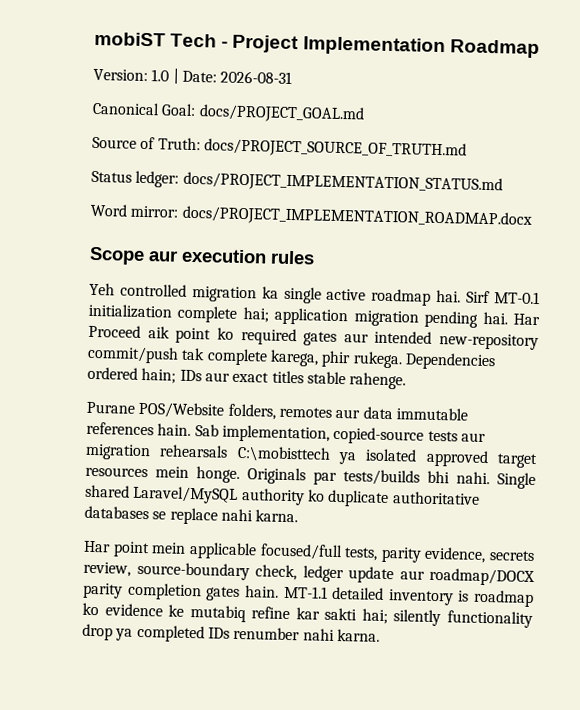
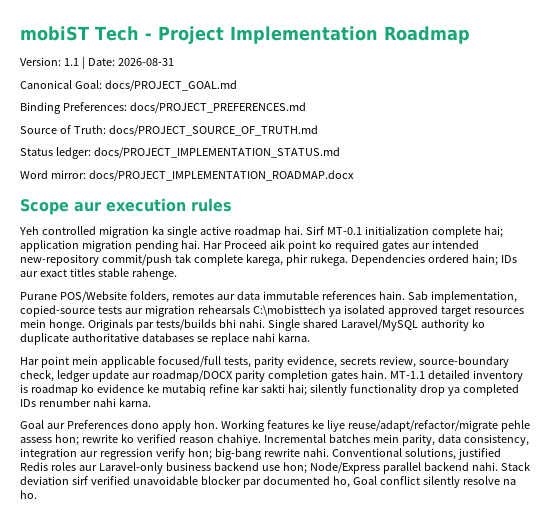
[151,69,170,82] 1.0 -> [63,58,79,66] 1.1
(365, 114) none -> [20,102,306,114] // Binding Preferences: docs/PROJECT_PREFERENCES.md
(380, 635) none -> [20,420,530,432] [20,434,529,446] [20,448,501,460] [20,462,530,474] [20,476,516,488] [20,490,37,499] // Goal aur Preferences dono apply hon. Working features ke liye reuse/adapt/refactor/migrate pehle assess hon; rewrite ko verified reason chahiye. Incremental batches mein parity, data consistency, integration aur regression verify hon; big-bang rewrite nahi. Conventional solutions, justified Redis roles aur Laravel-only business backend use hon; Node/Express parallel backend nahi. Stack deviation sirf verified unavoidable blocker par documented ho, Goal conflict silently resolve na ho.

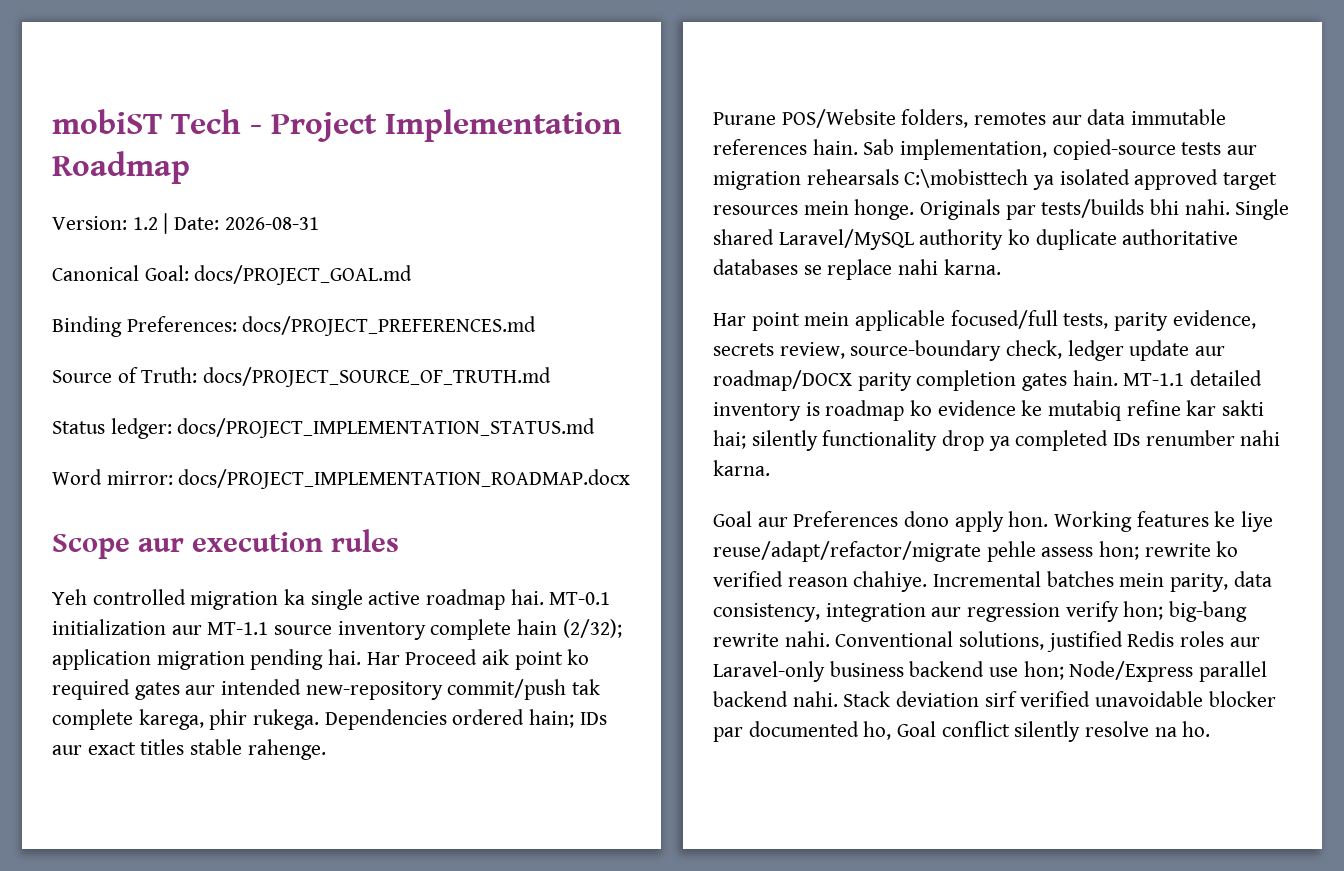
[63,58,79,66] 1.1 -> [132,217,158,230] 1.2
[305,226,324,235] Sirf -> (544, 597) none
[431,226,503,238] complete hai; -> [171,619,622,640] aur MT-1.1 source inventory complete hain (2/32);

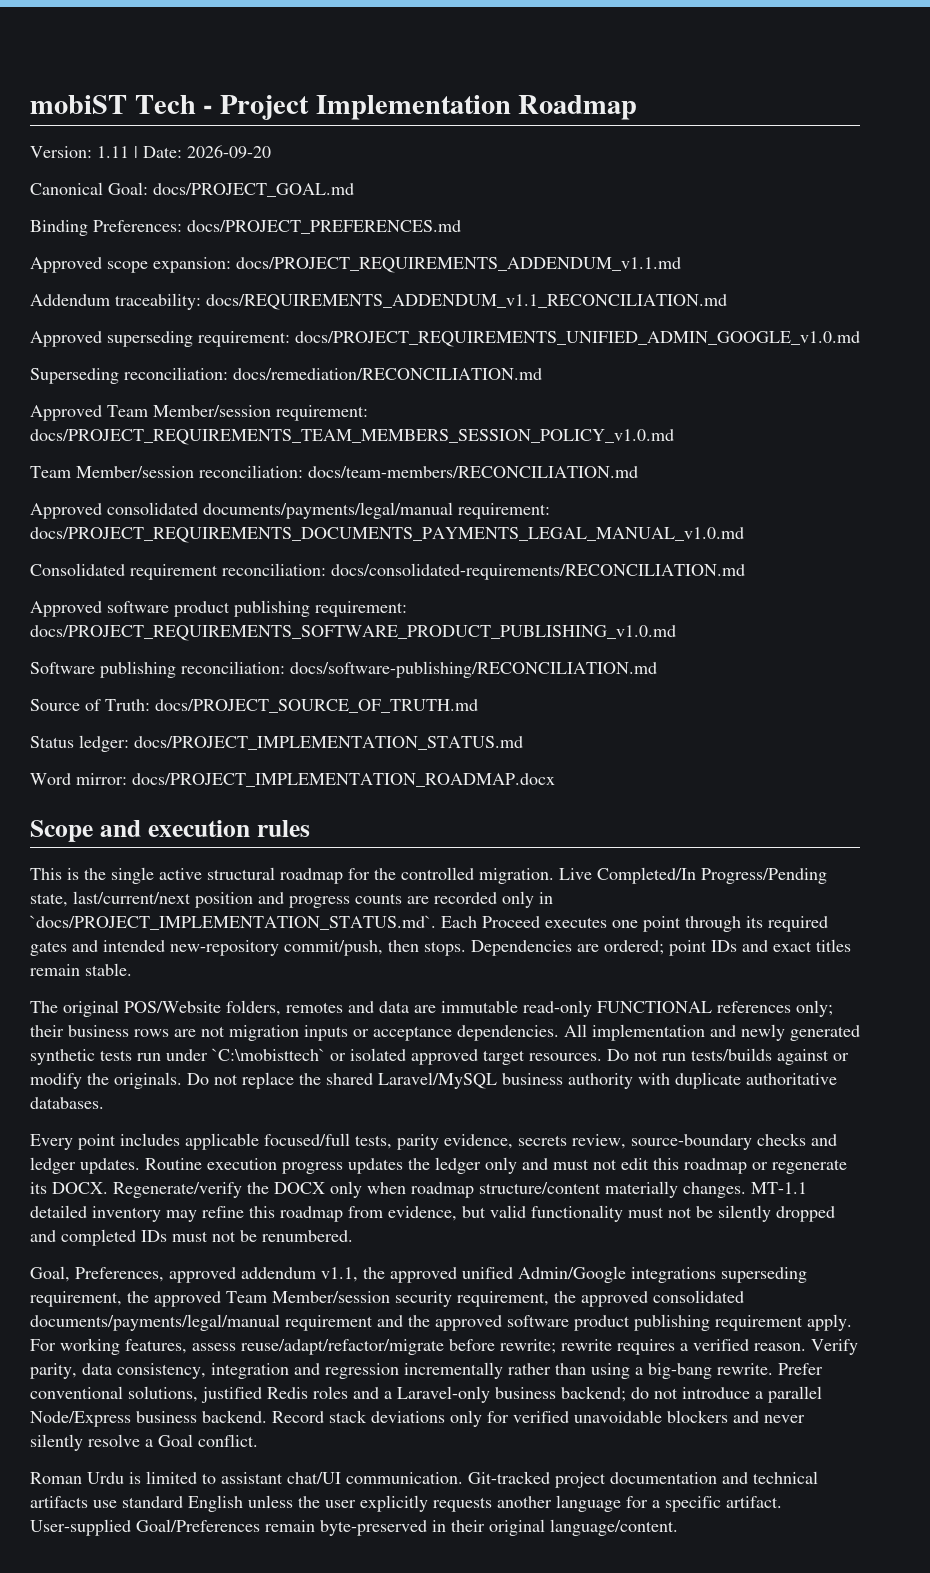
[132,217,158,230] 1.2 -> [97,146,129,158] 1.11
[224,217,319,230] 2026-08-31 -> [187,145,271,159] 2026-09-20
(537, 326) none -> [30,257,681,273] [30,293,727,310] [30,331,860,347] [30,367,542,384] [30,405,368,421] [30,429,674,445] [30,465,638,478] [30,502,550,519] [30,527,744,543] [30,563,745,580] [30,600,407,617] [30,625,676,641] [30,661,657,678] // Approved scope expansion: docs/PROJECT_REQUIREMENTS_ADDENDUM_v1.1.md // Addendum traceability: docs/REQUIREMENTS_ADDENDUM_v1.1_RECONCILIATION.md // Approved superseding requirement: docs/PROJECT_REQUIREMENTS_UNIFIED_ADMIN_GOOGLE_v1.0.md // Superseding reconciliation: docs/remediation/RECONCILIATION.md // Approved Team Member/session requirement: docs/PROJECT_REQUIREMENTS_TEAM_MEMBERS_SESSION_POLICY_v1.0.md // Team Member/session reconciliation: docs/team-members/RECONCILIATION.md // Approved consolidated documents/payments/legal/manual requirement: docs/PROJECT_REQUIREMENTS_DOCUMENTS_PAYMENTS_LEGAL_MANUAL_v1.0.md // Consolidated requirement reconciliation: docs/consolidated-requirements/RECONCILIATION.md // Approved software product publishing requirement: docs/PROJECT_REQUIREMENTS_SOFTWARE_PRODUCT_PUBLISHING_v1.0.md // Software publishing reconciliation: docs/software-publishing/RECONCILIATION.md
[138,538,184,552] aur -> [99,820,141,837] and
[52,589,611,610] [52,619,622,640] [52,649,590,670] Yeh controlled migration ka single active roadmap hai. MT-0.1 initialization aur MT-1.1 source inventory complete hain (2/32); application migration pending hai. Har Proceed aik point ko -> [30,867,827,884] [30,891,553,908] [30,915,763,932] This is the single active structural roadmap for the controlled migration. Live Completed/In Progress/Pending state, last/current/next position and progress counts are recorded only in `docs/PROJECT_IMPLEMENTATION_STATUS.md`. Each Proceed executes one point through its
[185,685,216,695] aur -> [72,940,98,952] and
[447,679,601,700] [52,709,607,730] [52,739,326,760] [713,109,1227,128] [713,139,1258,160] [713,169,1278,190] [713,199,1290,220] [713,229,1239,250] [713,259,1001,280] [713,312,850,331] commit/push tak complete karega, phir rukega. Dependencies ordered hain; IDs aur exact titles stable rahenge. // Purane POS/Website folders, remotes aur data immutable references hain. Sab implementation, copied-source tests aur migration rehearsals C:\mobisttech ya isolated approved target resources mein honge. Originals par tests/builds bhi nahi. Single shared Laravel/MySQL authority ko duplicate authoritative databases se replace nahi karna. // Har point mein -> [284,939,851,956] [30,963,132,976] [30,1000,833,1017] [30,1024,860,1041] [30,1048,849,1065] [30,1072,837,1089] [30,1097,104,1109] [30,1133,180,1150] commit/push, then stops. Dependencies are ordered; point IDs and exact titles remain stable. // The original POS/Website folders, remotes and data are immutable read-only FUNCTIONAL references only; their business rows are not migration inputs or acceptance dependencies. All implementation and newly generated synthetic tests run under `C:\mobisttech` or isolated approved target resources. Do not run tests/builds against or modify the originals. Do not replace the shared Laravel/MySQL business authority with duplicate authoritative databases. // Every point includes
[1006,340,1226,361] [713,370,1263,391] [713,400,1265,421] [713,430,1281,451] [713,460,770,476] [713,511,1274,532] [713,541,1239,562] [713,571,1272,592] [713,601,1248,622] [713,631,1260,652] [713,661,1268,682] [713,691,1276,707] [713,721,1211,742] check, ledger update aur roadmap/DOCX parity completion gates hain. MT-1.1 detailed inventory is roadmap ko evidence ke mutabiq refine kar sakti hai; silently functionality drop ya completed IDs renumber nahi karna. // Goal aur Preferences dono apply hon. Working features ke liye reuse/adapt/refactor/migrate pehle assess hon; rewrite ko verified reason chahiye. Incremental batches mein parity, data consistency, integration aur regression verify hon; big-bang rewrite nahi. Conventional solutions, justified Redis roles aur Laravel-only business backend use hon; Node/Express parallel backend nahi. Stack deviation sirf verified unavoidable blocker par documented ho, Goal conflict silently resolve na ho. -> [757,1133,837,1146] [30,1157,847,1174] [30,1181,807,1198] [30,1205,835,1222] [30,1229,353,1246] [30,1266,807,1283] [30,1290,744,1307] [30,1314,852,1331] [30,1338,858,1355] [30,1362,823,1379] [30,1386,822,1403] [30,1410,805,1427] [30,1434,258,1451] [30,1471,818,1488] [30,1495,782,1512] [30,1519,678,1536] checks and ledger updates. Routine execution progress updates the ledger only and must not edit this roadmap or regenerate its DOCX. Regenerate/verify the DOCX only when roadmap structure/content materially changes. MT-1.1 detailed inventory may refine this roadmap from evidence, but valid functionality must not be silently dropped and completed IDs must not be renumbered. // Goal, Preferences, approved addendum v1.1, the approved unified Admin/Google integrations superseding requirement, the approved Team Member/session security requirement, the approved consolidated documents/payments/legal/manual requirement and the approved software product publishing requirement apply. For working features, assess reuse/adapt/refactor/migrate before rewrite; rewrite requires a verified reason. Verify parity, data consistency, integration and regression incrementally rather than using a big-bang rewrite. Prefer conventional solutions, justified Redis roles and a Laravel-only business backend; do not introduce a parallel Node/Express business backend. Record stack deviations only for verified unavoidable blockers and never silently resolve a Goal conflict. // Roman Urdu is limited to assistant chat/UI communication. Git-tracked project documentation and technical artifacts use standard English unless the user explicitly requests another language for a specific artifact. User-supplied Goal/Preferences remain byte-preserved in their original language/content.

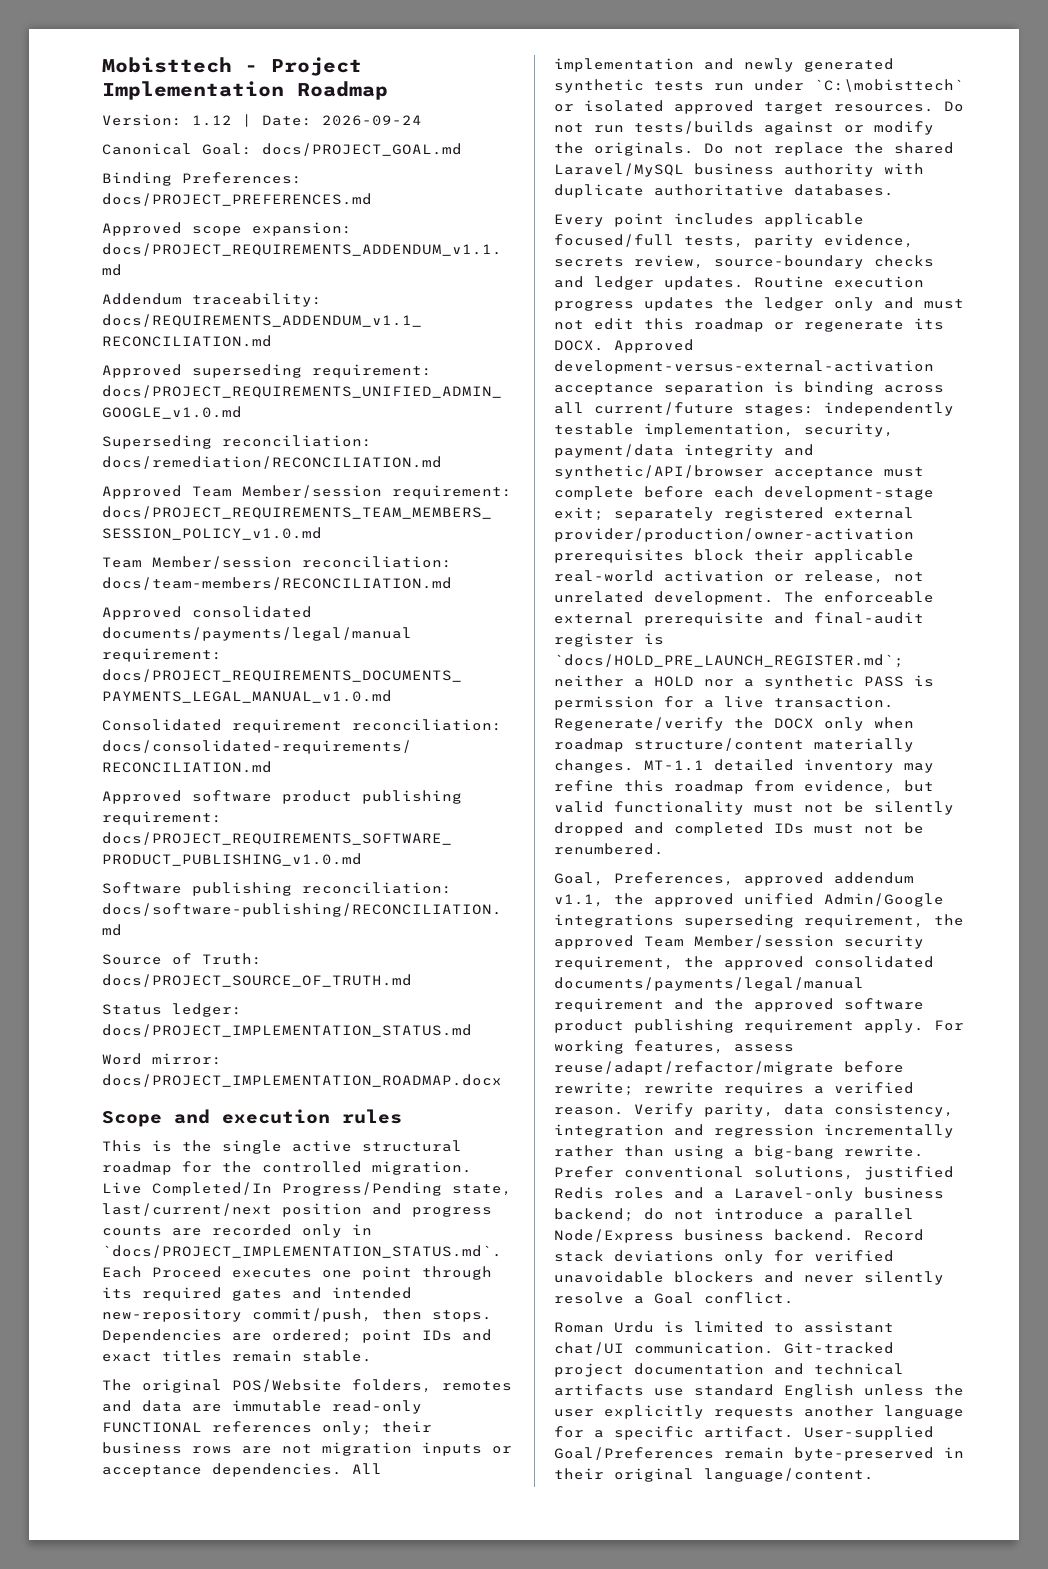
[30,95,196,114] mobiST Tech -> [102,57,232,73] Mobisttech
[97,146,129,158] 1.11 -> [192,115,232,126] 1.12
[187,145,271,159] 2026-09-20 -> [322,115,422,126] 2026-09-24
(108, 1188) none -> [614,339,694,353] [554,360,934,374] [554,381,944,395] [554,402,954,416] [554,423,894,437] [554,444,814,458] [554,465,924,479] [554,486,934,500] [554,507,914,521] [554,528,914,542] [554,549,914,563] [554,570,924,584] [554,591,934,605] [554,612,924,626] [554,633,664,647] [554,654,904,668] [554,675,934,689] [554,696,894,710] Approved development-versus-external-activation acceptance separation is binding across all current/future stages: independently testable implementation, security, payment/data integrity and synthetic/API/browser acceptance must complete before each development-stage exit; separately registered external provider/production/owner-activation prerequisites block their applicable real-world activation or release, not unrelated development. The enforceable external prerequisite and final-audit register is `docs/HOLD_PRE_LAUNCH_REGISTER.md`; neither a HOLD nor a synthetic PASS is permission for a live transaction.

